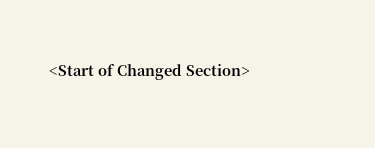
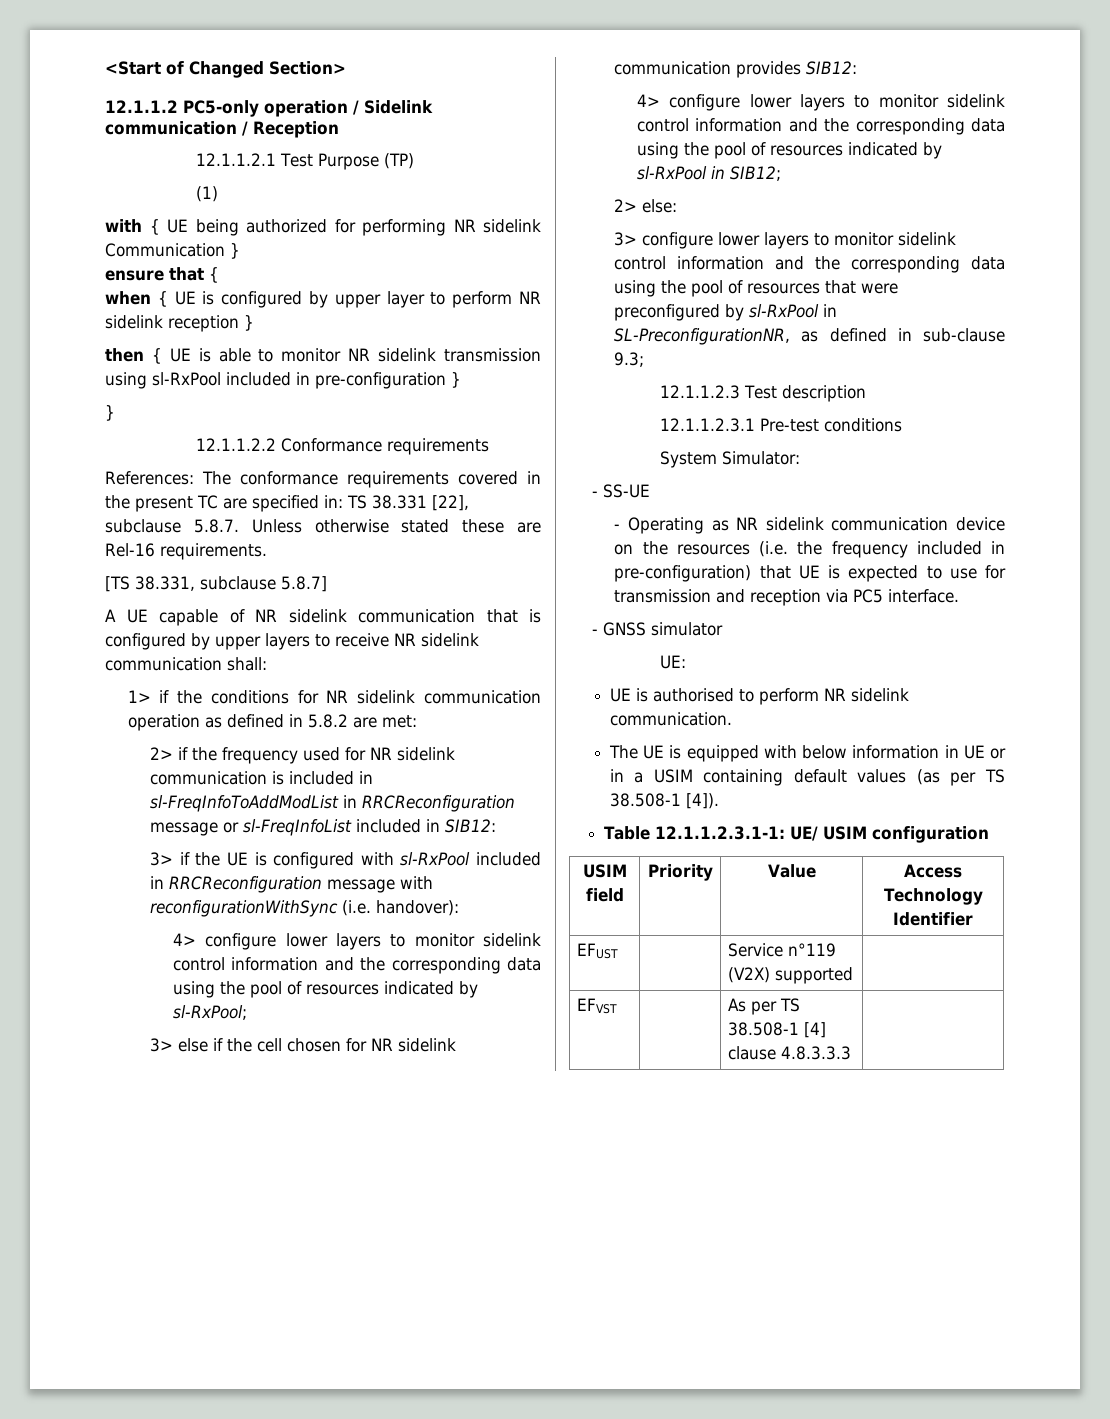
(250, 70) none -> [105,100,433,117] [105,121,339,138] [195,153,414,170] [195,186,218,202] [105,219,541,236] [105,243,240,259] [105,267,219,283] [105,291,541,308] [105,315,254,332] [105,348,541,364] [105,372,461,389] [105,405,115,421] [195,438,489,455] [105,471,541,488] [105,495,469,512] [105,519,541,533] [105,543,267,560] [105,576,327,592] [105,609,541,626] [105,633,479,650] [105,657,267,671] [127,690,541,704] [127,714,417,731] [150,747,456,764] [150,771,374,785] [150,795,516,812] [150,819,497,836] [150,852,541,869] [150,876,434,893] [150,900,460,917] [172,933,541,950] [172,957,541,974] [172,981,478,998] [172,1005,247,1020] [150,1038,457,1052] [614,61,858,78] [636,94,1005,111] [636,118,1005,135] [636,142,942,159] [636,166,781,181] [614,199,678,213] [614,232,957,249] [614,256,1005,273] [614,280,899,297] [614,304,838,321] [614,328,1005,345] [614,352,645,367] [659,385,866,402] [659,418,902,432] [659,451,800,468] [591,484,650,498] [614,517,1005,534] [614,541,1005,558] [614,565,1006,582] [614,589,960,606] [591,622,723,636] [659,655,686,669] [609,688,909,705] [609,712,732,726] [608,745,1006,762] [609,769,1005,786] [609,793,719,809] [603,826,989,843] [582,864,627,878] [585,888,624,902] [647,864,713,881] [767,864,816,878] [904,864,962,878] [883,888,983,905] [893,912,973,926] [576,943,618,959] [727,943,836,957] [727,967,853,984] [576,998,617,1014] [727,998,800,1015] [727,1022,826,1038] [727,1046,851,1060] // 12.1.1.2 PC5-only operation / Sidelink communication / Reception // 12.1.1.2.1 Test Purpose (TP) // (1) // with { UE being authorized for performing NR sidelink Communication } // ensure that { // when { UE is configured by upper layer to perform NR sidelink reception } // then { UE is able to monitor NR sidelink transmission using sl-RxPool included in pre-configuration } // } // 12.1.1.2.2 Conformance requirements // References: The conformance requirements covered in the present TC are specified in: TS 38.331 [22], subclause 5.8.7. Unless otherwise stated these are Rel-16 requirements. // [TS 38.331, subclause 5.8.7] // A UE capable of NR sidelink communication that is configured by upper layers to receive NR sidelink communication shall: // 1> if the conditions for NR sidelink communication operation as defined in 5.8.2 are met: // 2> if the frequency used for NR sidelink communication is included in sl-FreqInfoToAddModList in RRCReconfiguration message or sl-FreqInfoList included in SIB12: // 3> if the UE is configured with sl-RxPool included in RRCReconfiguration message with reconfigurationWithSync (i.e. handover): // 4> configure lower layers to monitor sidelink control information and the corresponding data using the pool of resources indicated by sl-RxPool; // 3> else if the cell chosen for NR sidelink communication provides SIB12: // 4> configure lower layers to monitor sidelink control information and the corresponding data using the pool of resources indicated by sl-RxPool in SIB12; // 2> else: // 3> configure lower layers to monitor sidelink control information and the corresponding data using the pool of resources that were preconfigured by sl-RxPool in SL-PreconfigurationNR, as defined in sub-clause 9.3; // 12.1.1.2.3 Test description // 12.1.1.2.3.1 Pre-test conditions // System Simulator: // - SS-UE // - Operating as NR sidelink communication device on the resources (i.e. the frequency included in pre-configuration) that UE is expected to use for transmission and reception via PC5 interface. // - GNSS simulator // UE: // UE is authorised to perform NR sidelink communication. // The UE is equipped with below information in UE or in a USIM containing default values (as per TS 38.508-1 [4]). // Table 12.1.1.2.3.1-1: UE/ USIM configuration // USIM field | Priority | Value | Access Technology Identifier // EFUST | | Service n°119 (V2X) supported | // EFVST | | As per TS 38.508-1 [4] clause 4.8.3.3.3 |

